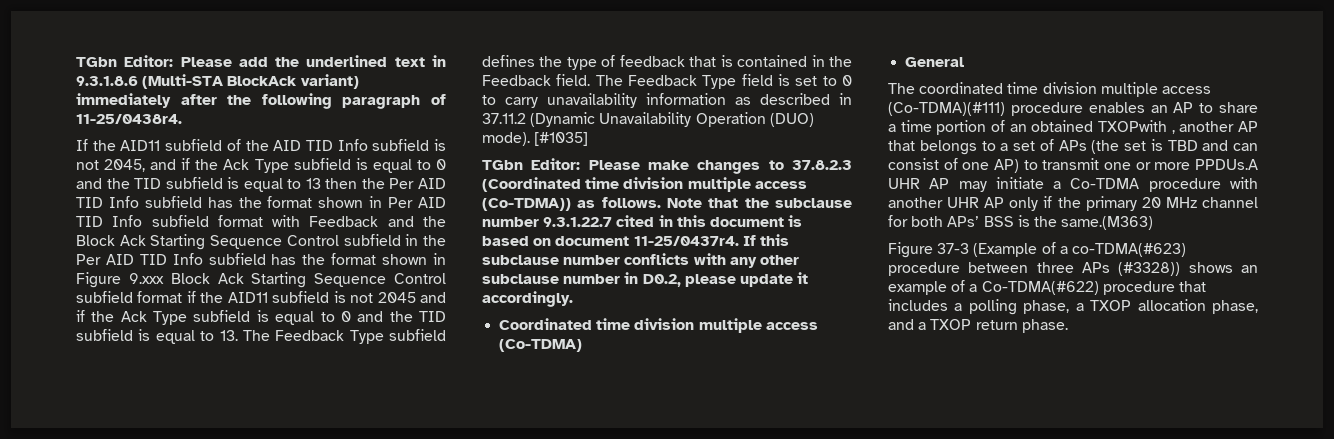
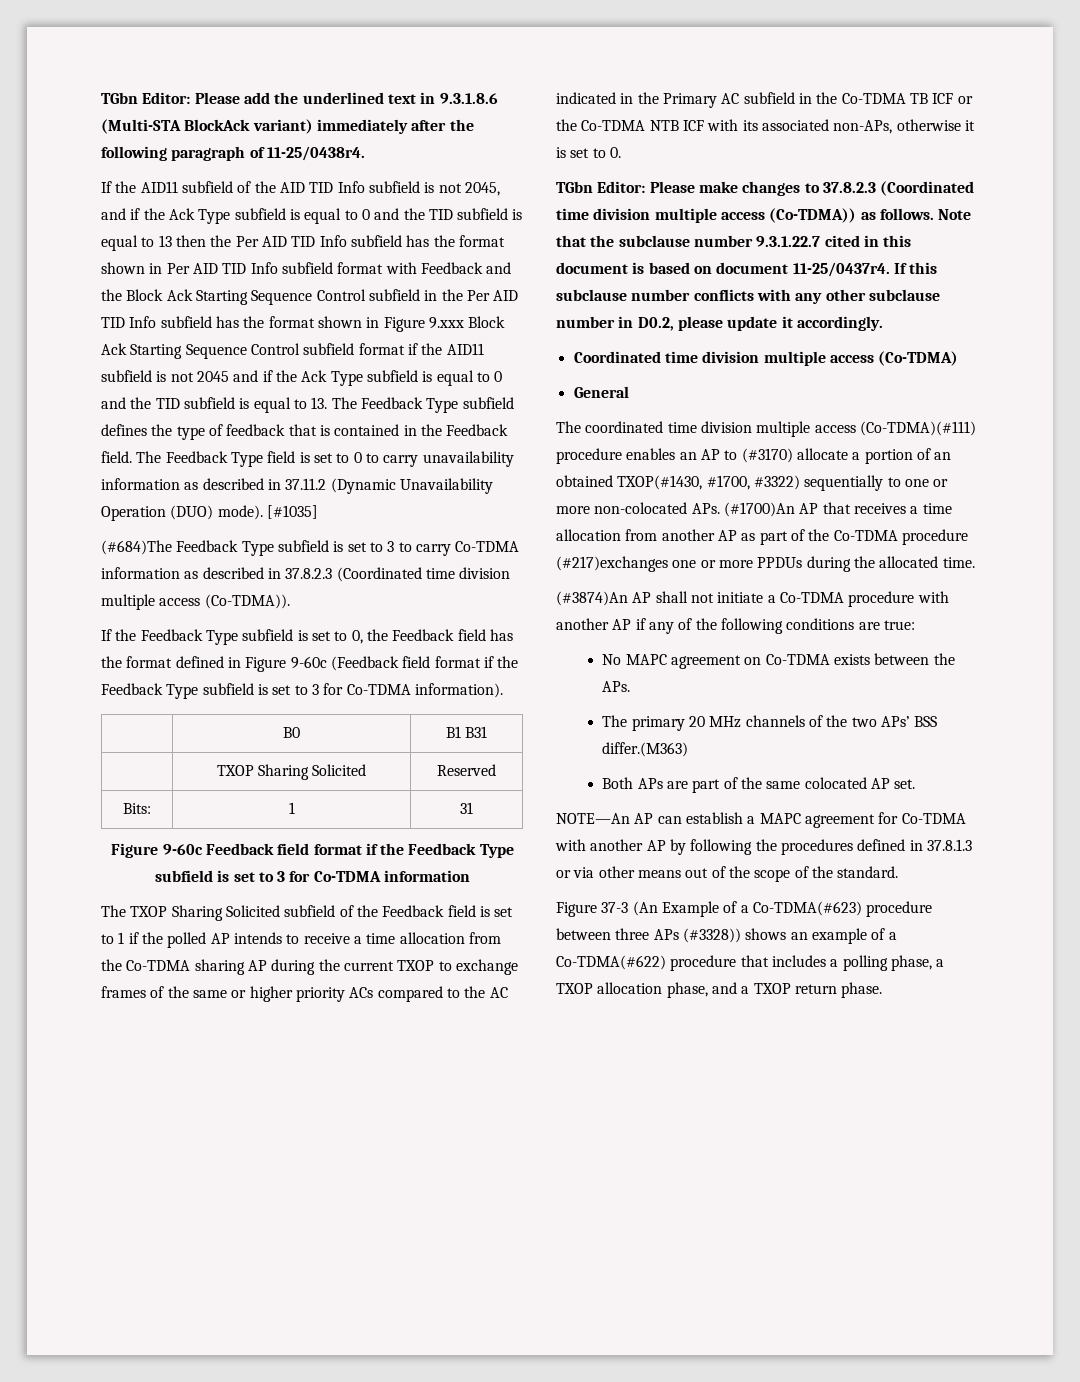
(589, 139) none -> [101,540,520,556] [101,567,511,582] [101,594,290,610] [101,629,513,645] [101,656,519,672] [101,683,503,699] [283,727,300,738] [445,726,488,738] [216,764,367,780] [437,764,496,776] [123,803,151,814] [288,802,295,814] [460,802,473,814] [111,843,514,858] [154,870,471,882] [101,905,514,921] [101,932,501,948] [101,959,518,975] [101,986,508,1002] [556,92,973,108] [556,119,975,134] [556,147,621,158] // (#684)The Feedback Type subfield is set to 3 to carry Co-TDMA information as described in 37.8.2.3 (Coordinated time division multiple access (Co-TDMA)). // If the Feedback Type subfield is set to 0, the Feedback field has the format defined in Figure 9-60c (Feedback field format if the Feedback Type subfield is set to 3 for Co-TDMA information). // | B0 | B1 B31 // | TXOP Sharing Solicited | Reserved // Bits: | 1 | 31 // Figure 9-60c Feedback field format if the Feedback Type subfield is set to 3 for Co-TDMA information // The TXOP Sharing Solicited subfield of the Feedback field is set to 1 if the polled AP intends to receive a time allocation from the Co-TDMA sharing AP during the current TXOP to exchange frames of the same or higher priority ACs compared to the AC indicated in the Primary AC subfield in the Co-TDMA TB ICF or the Co-TDMA NTB ICF with its associated non-APs, otherwise it is set to 0.
[1219,102,1258,113] [888,120,932,132] share a time -> [741,448,861,463] (#3170) allocate a
[1098,120,1258,134] [888,139,1258,155] [888,158,1258,173] [888,178,987,192] TXOPwith , another AP that belongs to a set of APs (the set is TBD and can consist of one AP) to transmit one or more PPDUs.A UHR AP may -> [617,475,949,491] [556,502,952,517] [556,529,968,545] [556,556,975,572] [556,591,714,606] TXOP(#1430, #1700, #3322) sequentially to one or more non-colocated APs. (#1700)An AP that receives a time allocation from another AP as part of the Co-TDMA procedure (#217)exchanges one or more PPDUs during the allocated time. // (#3874)An AP shall not
[947,196,1258,211] [888,215,1154,230] UHR AP only if the primary 20 MHz channel for both APs’ BSS is the same.(M363) -> [612,618,915,634] [602,653,955,669] [602,681,631,692] [602,715,938,731] [602,742,689,757] [602,777,916,793] [556,812,966,828] [555,839,972,855] [556,866,899,882] AP if any of the following conditions are true: // No MAPC agreement on Co-TDMA exists between the APs. // The primary 20 MHz channels of the two APs’ BSS differ.(M363) // Both APs are part of the same colocated AP set. // NOTE—An AP can establish a MAPC agreement for Co-TDMA with another AP by following the procedures defined in 37.8.1.3 or via other means out of the scope of the standard.
[973,242,1186,257] (Example of a co-TDMA(#623) -> [632,901,862,917] (An Example of a Co-TDMA(#623)

